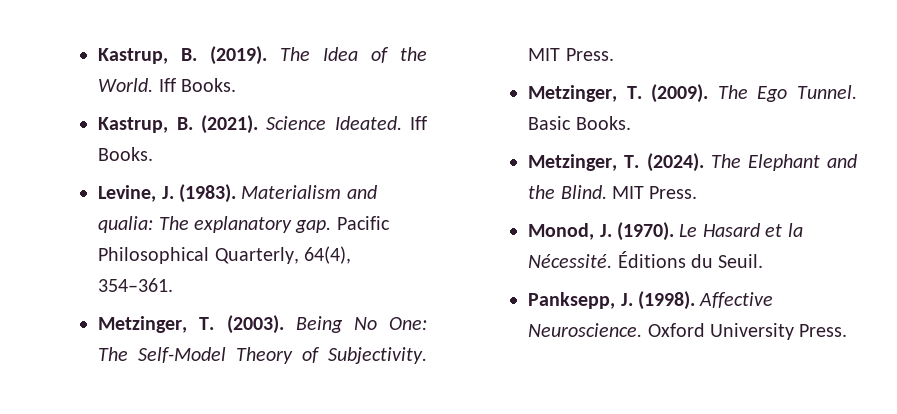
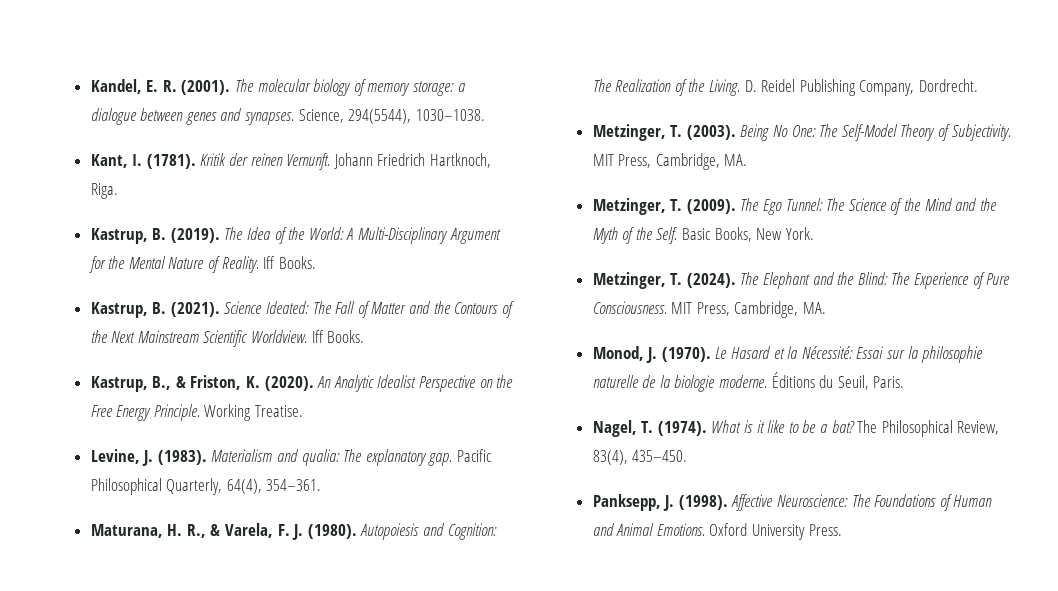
(98, 56) none -> [90,79,466,96] [90,108,485,125] [90,153,491,170] [90,183,118,199] Kandel, E. R. (2001). The molecular biology of memory storage: a dialogue between genes and synapses. Science, 294(5544), 1030–1038. // Kant, I. (1781). Kritik der reinen Vernunft. Johann Friedrich Hartknoch, Riga. //
[98,78,154,92] World. -> [308,227,501,244] [88,256,259,273] World: A Multi-Disciplinary Argument for the Mental Nature of Reality.
[334,116,427,130] [98,147,154,161] Ideated. Iff Books. -> [266,301,514,318] [90,330,365,347] [90,375,514,392] [90,404,304,421] Ideated: The Fall of Matter and the Contours of the Next Mainstream Scientific Worldview. Iff Books. // Kastrup, B., & Friston, K. (2020). An Analytic Idealist Perspective on the Free Energy Principle. Working Treatise.
(174, 285) none -> [90,523,497,540] [592,79,978,96] // Maturana, H. R., & Varela, F. J. (1980). Autopoiesis and Cognition: The Realization of the Living. D. Reidel Publishing Company, Dordrecht.
[565,48,614,61] Press. -> [618,153,748,170] Press, Cambridge, MA.
[797,85,857,99] [528,116,631,130] Tunnel. Basic Books. -> [785,198,997,215] [592,227,814,244] Tunnel: The Science of the Mind and the Myth of the Self. Basic Books, New York.
[560,185,698,199] Blind. MIT Press. -> [857,272,1011,289] [592,301,827,318] Blind: The Experience of Pure Consciousness. MIT Press, Cambridge, MA.
[528,251,764,268] [528,291,774,310] [528,323,643,337] Nécessité. Éditions du Seuil. // Panksepp, J. (1998). Affective Neuroscience. -> [801,346,984,363] [592,372,905,392] [592,420,1000,437] [592,450,688,465] [592,494,993,511] [592,523,705,536] Nécessité: Essai sur la philosophie naturelle de la biologie moderne. Éditions du Seuil, Paris. // Nagel, T. (1974). What is it like to be a bat? The Philosophical Review, 83(4), 435–450. // Panksepp, J. (1998). Affective Neuroscience: The Foundations of Human and Animal Emotions.

